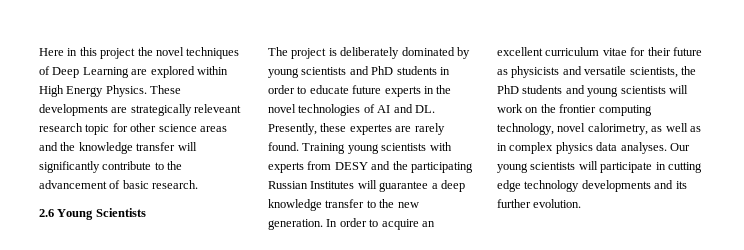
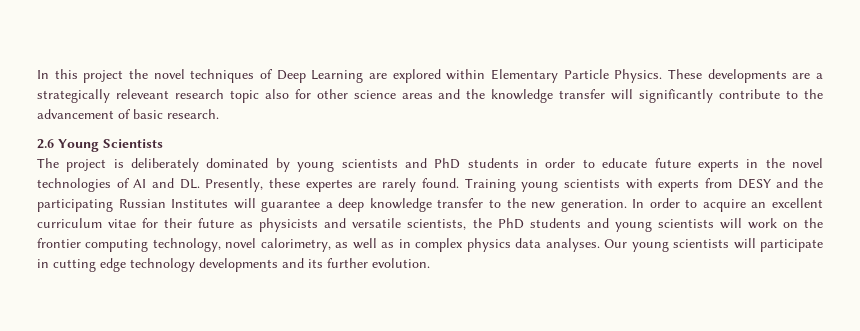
[39,48,78,56] Here in -> [37,70,49,79] In
[39,85,104,97] High Energy -> [491,69,609,83] Elementary Particle
(128, 110) none -> [815,73,823,79] a
(110, 129) none -> [264,89,289,99] also

